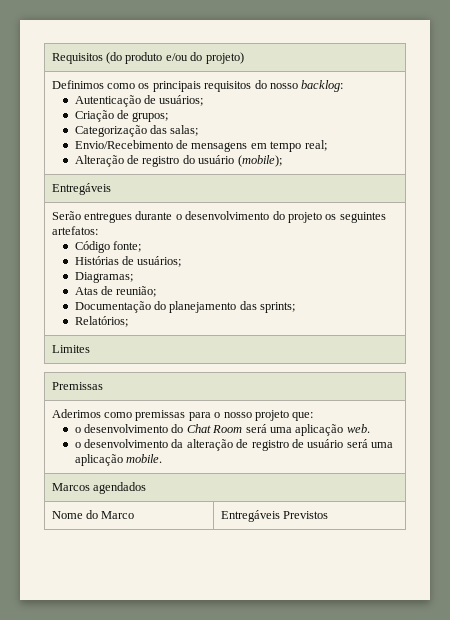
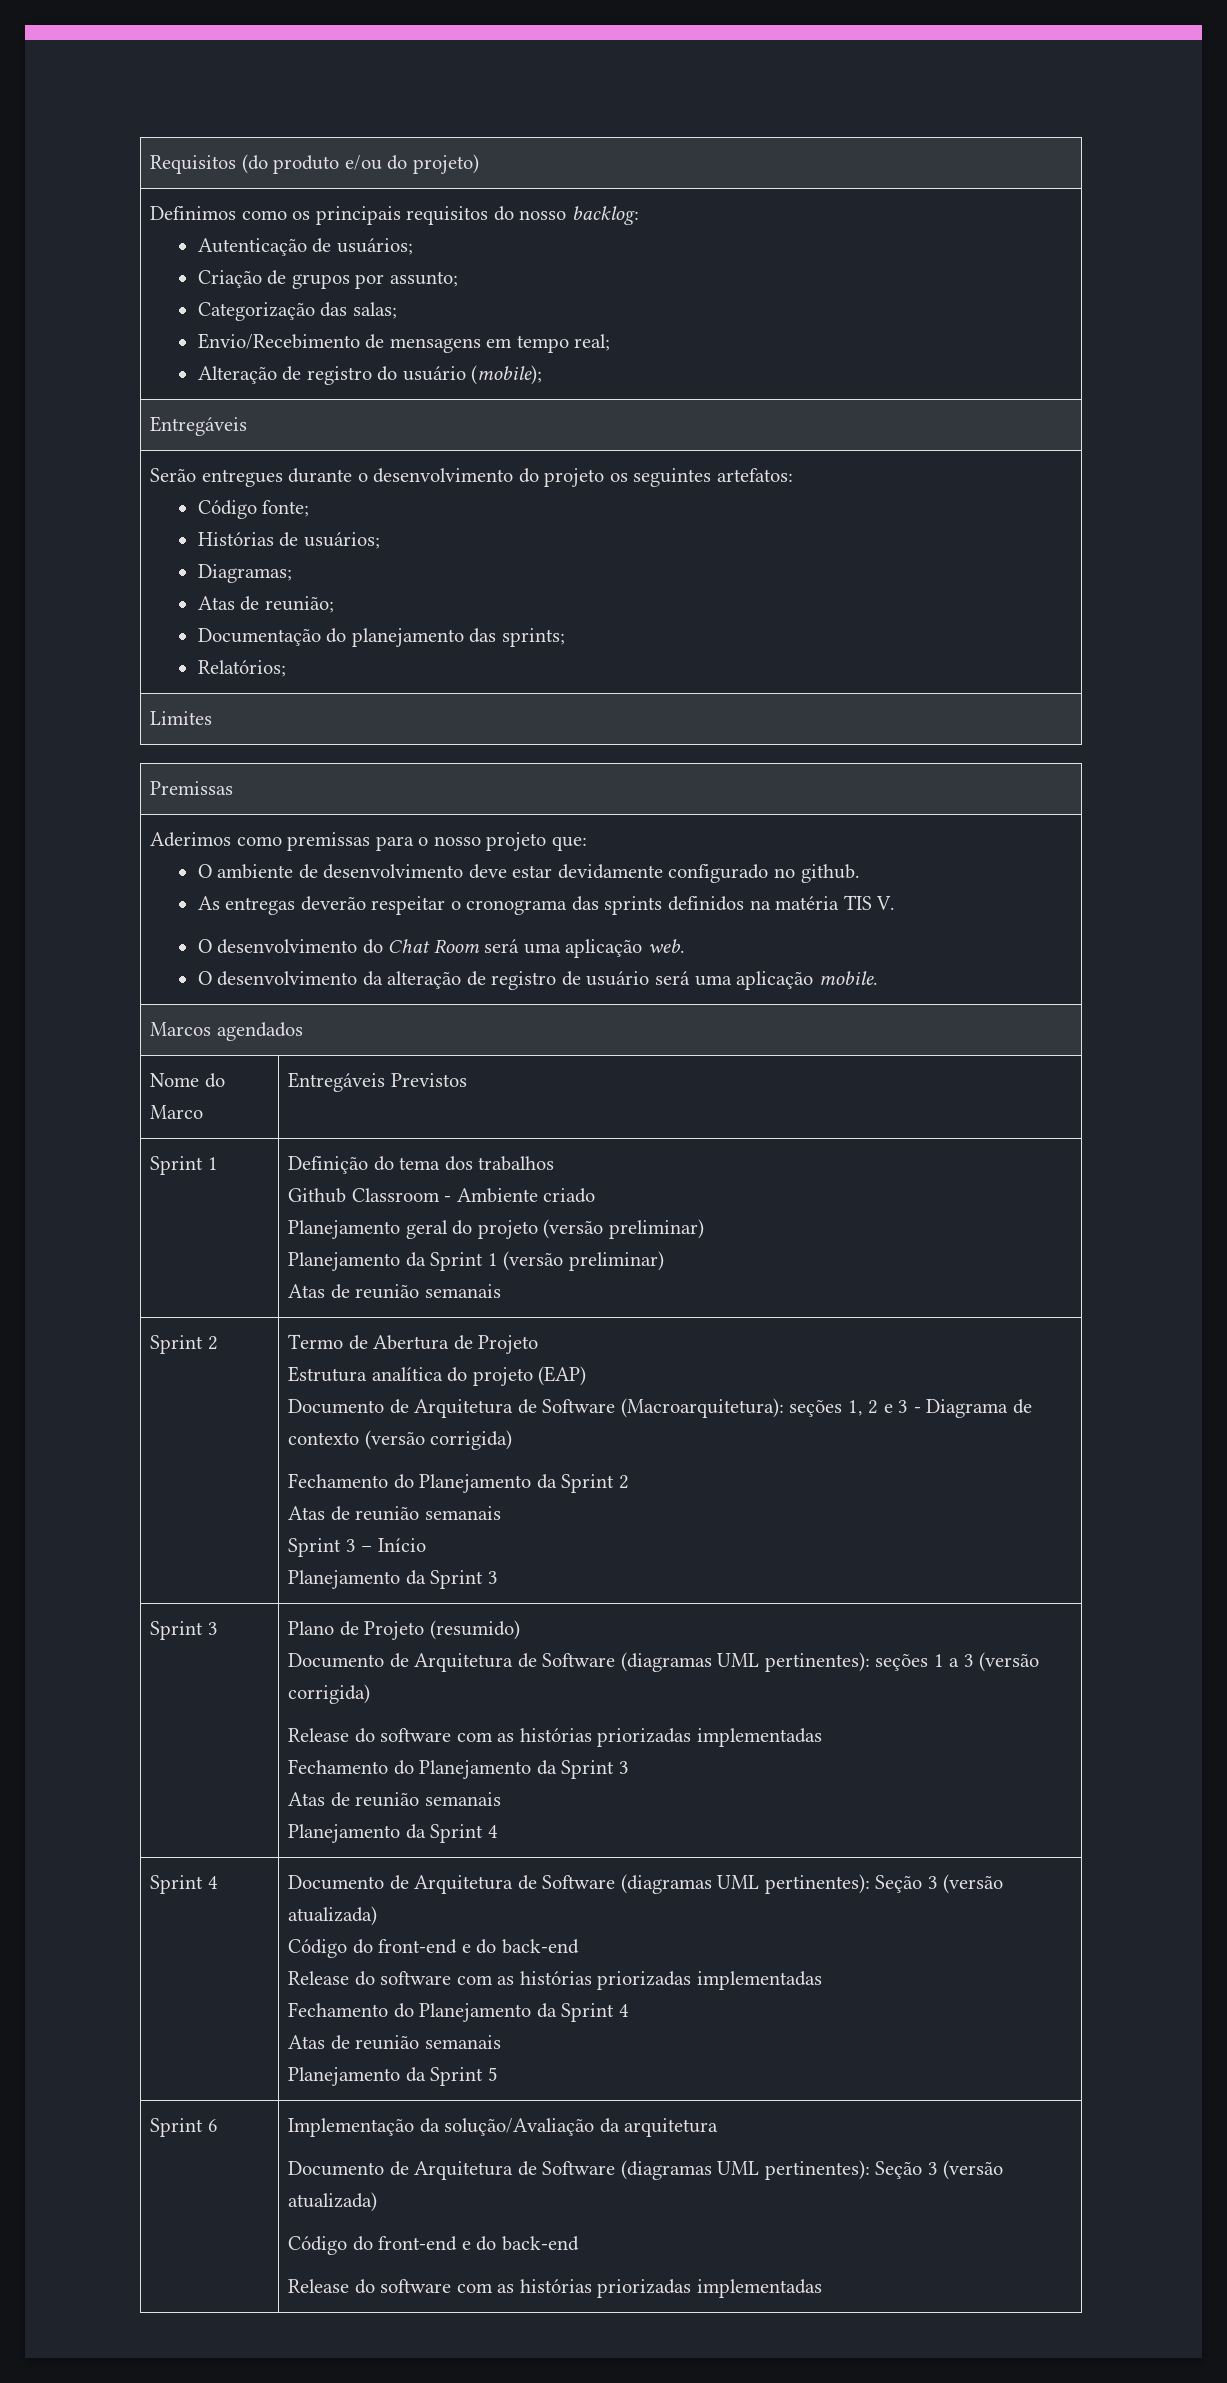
[132,112,169,122] grupos; -> [291,271,458,289] grupos por assunto;
[74,427,81,433] o -> [197,864,860,883] [197,895,896,915] [197,939,212,953] O ambiente de desenvolvimento deve estar devidamente configurado no github. // As entregas deverão respeitar o cronograma das sprints definidos na matéria TIS V. // O
[74,442,81,448] o -> [197,971,212,985] O
(329, 515) none -> [150,1156,218,1175] [288,1156,555,1174] [288,1188,596,1203] [288,1219,704,1239] [288,1251,664,1271] [288,1284,501,1299] [150,1335,218,1354] [288,1334,539,1354] [288,1366,587,1386] [288,1398,1032,1418] [288,1430,513,1450] [288,1473,629,1493] [288,1506,501,1521] [288,1538,426,1557] [288,1570,498,1589] [150,1621,218,1640] [288,1620,520,1640] [288,1652,1040,1672] [288,1684,371,1704] [288,1728,822,1747] [288,1759,629,1779] [288,1792,501,1807] [288,1824,498,1843] [150,1875,218,1894] [288,1874,1004,1894] [288,1906,378,1926] [288,1939,579,1958] [288,1971,822,1990] [288,2002,629,2022] [288,2035,501,2050] [288,2067,498,2086] [150,2118,218,2137] [288,2118,719,2137] [288,2160,1004,2180] [288,2192,378,2212] [288,2236,579,2255] [288,2279,822,2298] // Sprint 1 | Definição do tema dos trabalhos // Github Classroom - Ambiente criado // Planejamento geral do projeto (versão preliminar) // Planejamento da Sprint 1 (versão preliminar) // Atas de reunião semanais // Sprint 2 | Termo de Abertura de Projeto // Estrutura analítica do projeto (EAP) // Documento de Arquitetura de Software (Macroarquitetura): seções 1, 2 e 3 - Diagrama de contexto (versão corrigida) // Fechamento do Planejamento da Sprint 2 // Atas de reunião semanais // Sprint 3 – Início // Planejamento da Sprint 3 // Sprint 3 | Plano de Projeto (resumido) // Documento de Arquitetura de Software (diagramas UML pertinentes): seções 1 a 3 (versão corrigida) // Release do software com as histórias priorizadas implementadas // Fechamento do Planejamento da Sprint 3 // Atas de reunião semanais // Planejamento da Sprint 4 // Sprint 4 | Documento de Arquitetura de Software (diagramas UML pertinentes): Seção 3 (versão atualizada) // Código do front-end e do back-end // Release do software com as histórias priorizadas implementadas // Fechamento do Planejamento da Sprint 4 // Atas de reunião semanais // Planejamento da Sprint 5 // Sprint 6 | Implementação da solução/Avaliação da arquitetura // Documento de Arquitetura de Software (diagramas UML pertinentes): Seção 3 (versão atualizada) // Código do front-end e do back-end // Release do software com as histórias priorizadas implementadas

